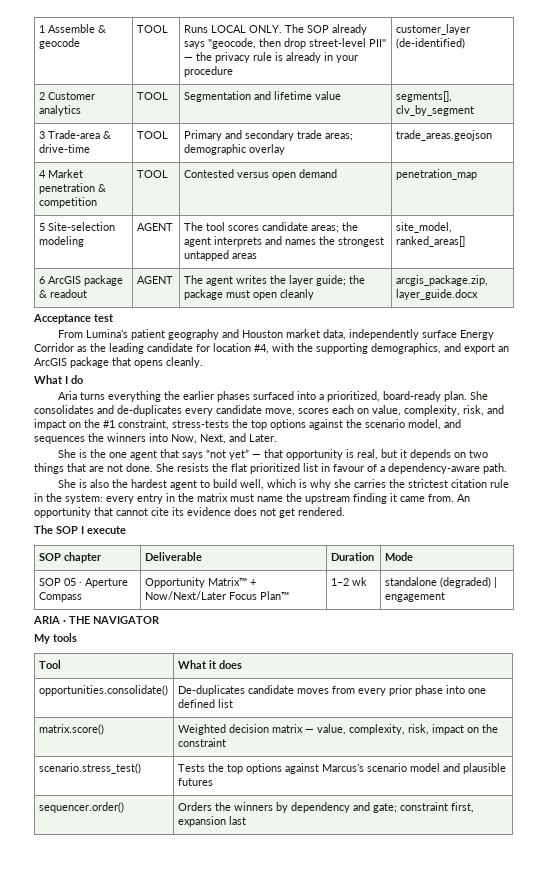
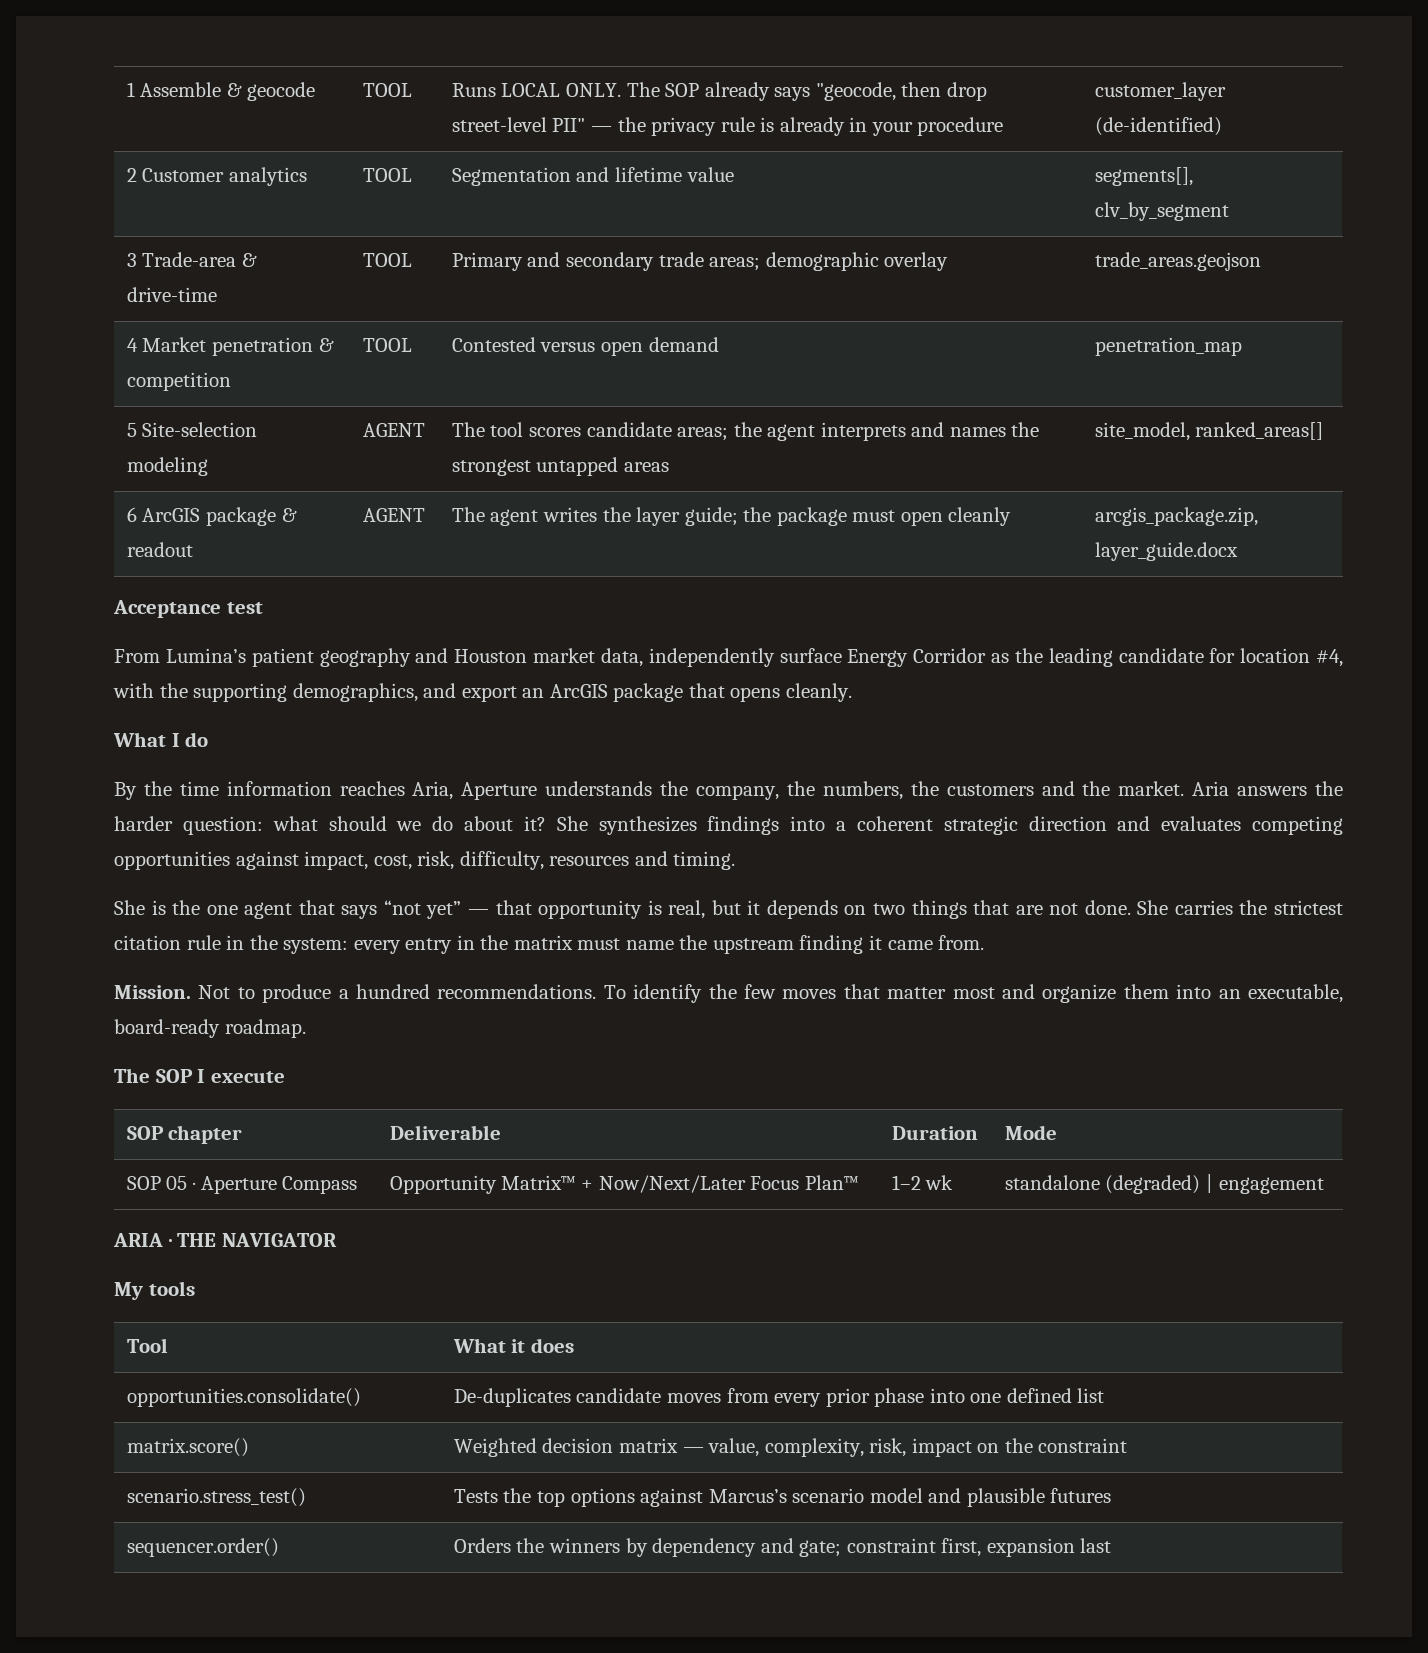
[58,391,489,402] [34,405,504,416] [34,419,461,430] [34,433,277,444] Aria turns everything the earlier phases surfaced into a prioritized, board-ready plan. She consolidates and de-duplicates every candidate move, scores each on value, complexity, risk, and impact on the #1 constraint, stress-tests the top options against the scenario model, and sequences the winners into Now, Next, and Later. -> [114,781,1344,800] [114,816,1343,835] [114,851,736,870] By the time information reaches Aria, Aperture understands the company, the numbers, the customers and the market. Aria answers the harder question: what should we do about it? She synthesizes findings into a coherent strategic direction and evaluates competing opportunities against impact, cost, risk, difficulty, resources and timing.
[177,463,507,474] [58,479,352,490] resists the flat prioritized list in favour of a dependency-aware path. // She is also the hardest agent to build well, which is why she -> (1169, 907) none
[457,494,470,502] [34,507,345,518] An opportunity that cannot cite its evidence does not get rendered. -> [114,984,1343,1003] [114,1019,306,1038] // Mission. Not to produce a hundred recommendations. To identify the few moves that matter most and organize them into an executable, board-ready roadmap.

